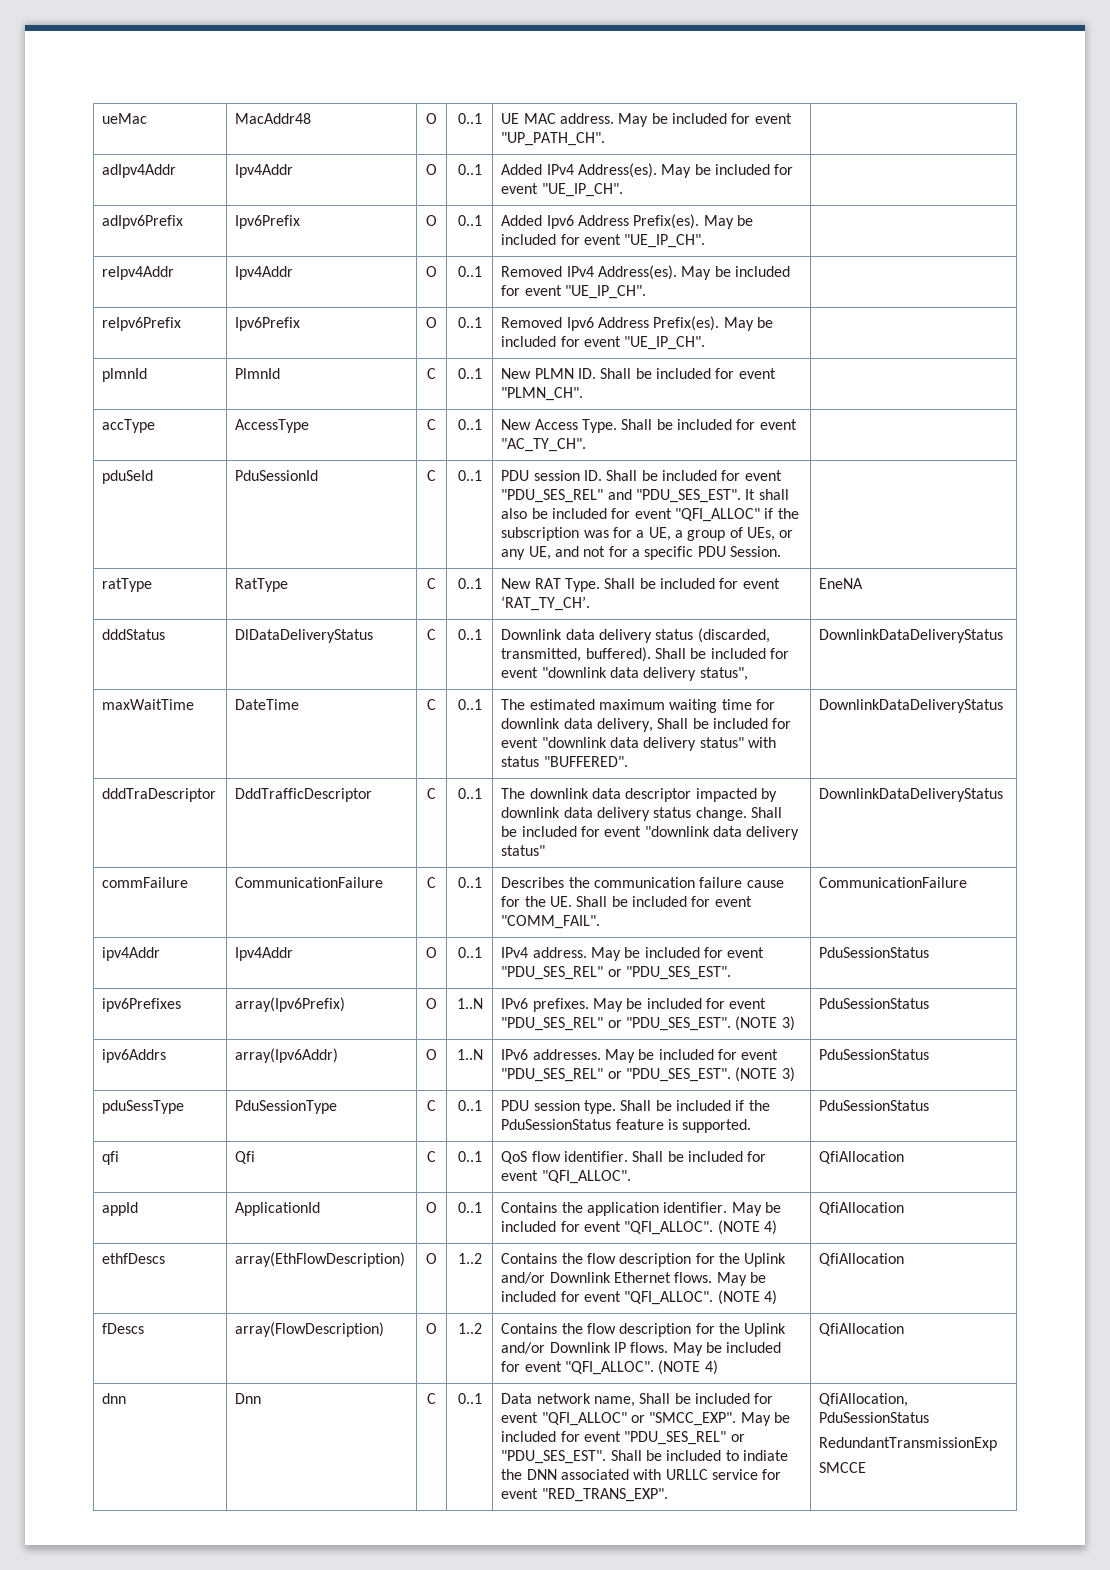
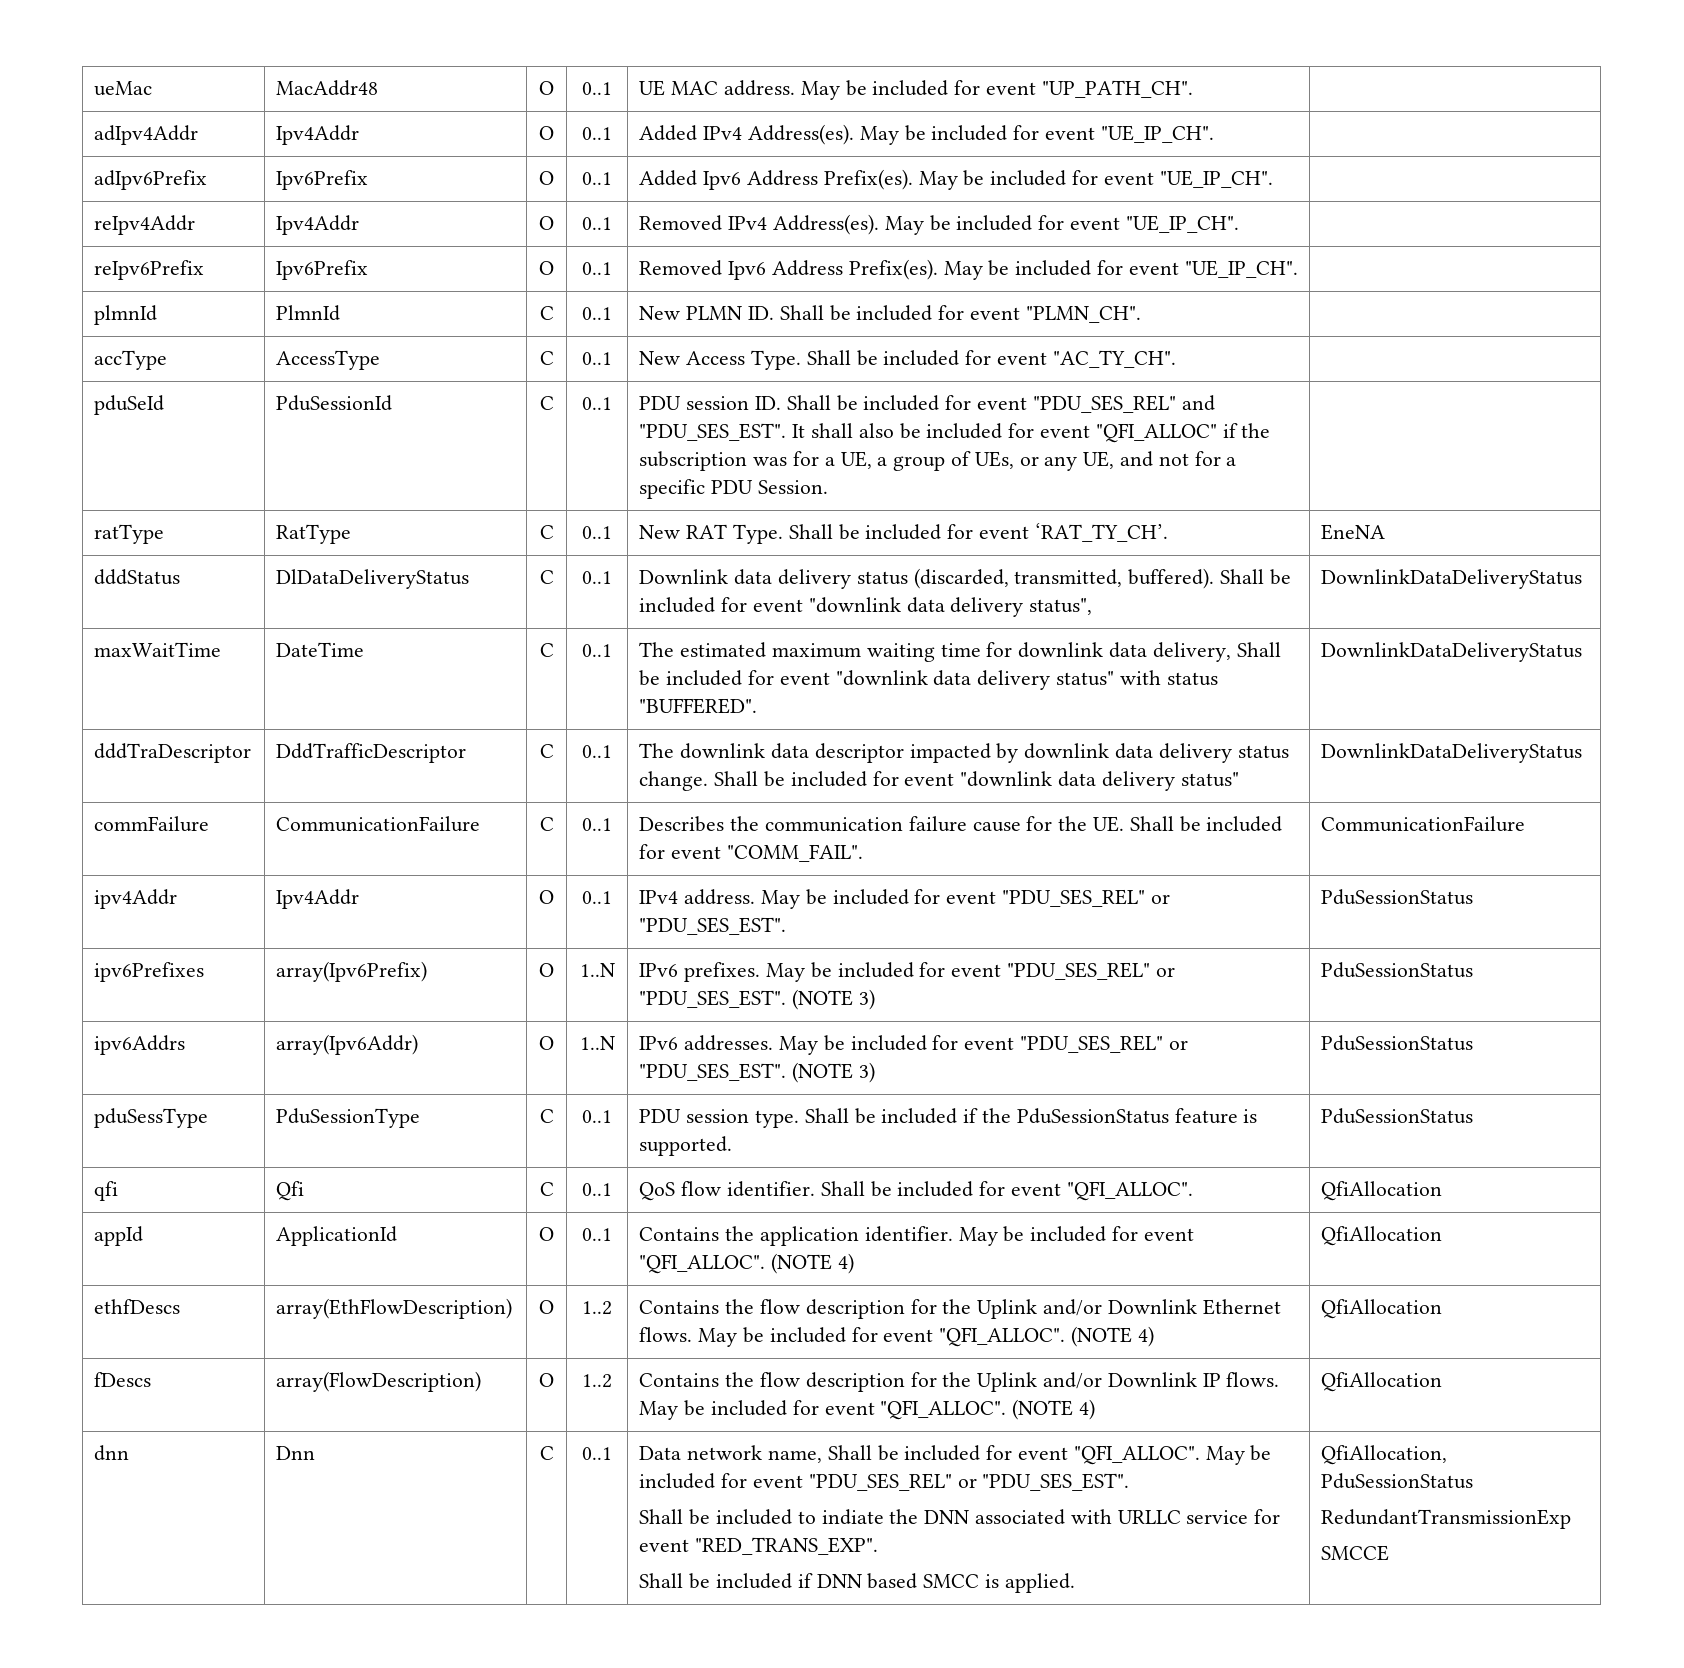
[541,1412,790,1426] [501,1431,745,1445] [501,1450,607,1464] "QFI_ALLOC" or "SMCC_EXP". May be included for event "PDU_SES_REL" or "PDU_SES_EST". -> [1073,1445,1272,1465] [639,1473,1130,1491] "QFI_ALLOC". May be included for event "PDU_SES_REL" or "PDU_SES_EST". //
(668, 1495) none -> [639,1573,1075,1593] // Shall be included if DNN based SMCC is applied.

